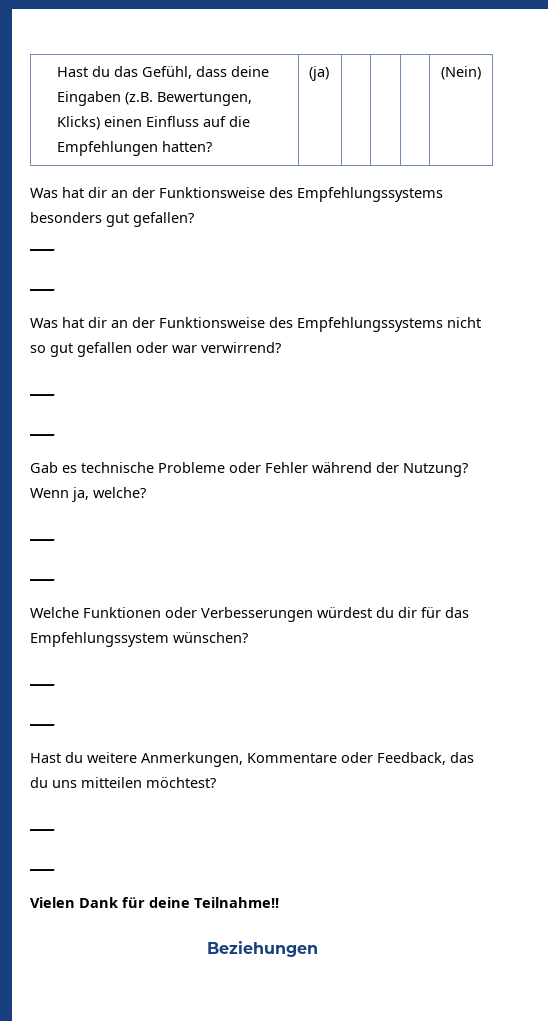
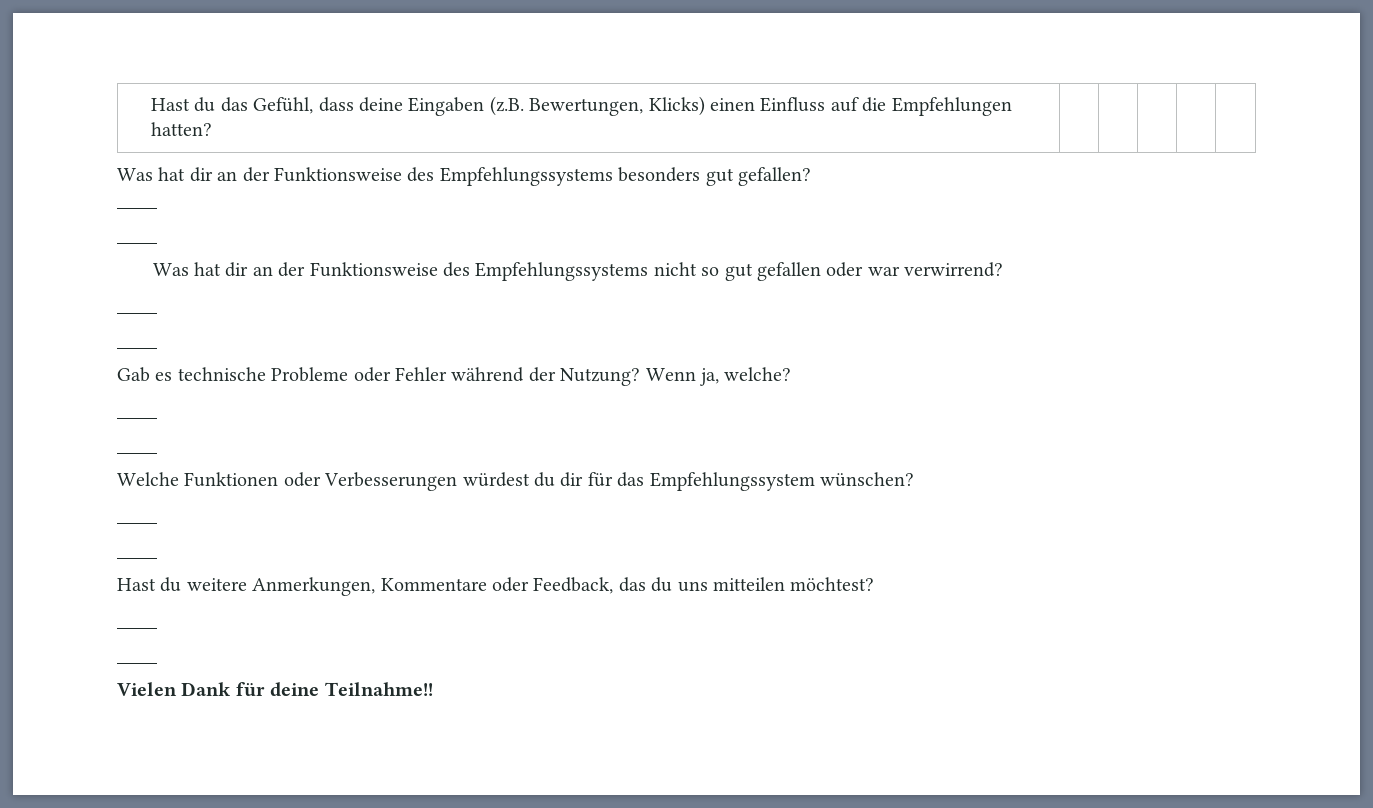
[309,66,330,81] [441,66,481,80] (ja) | | | | (Nein) -> (212, 129) | | | |
[206,941,318,957] // Beziehungen -> (433, 689) none

